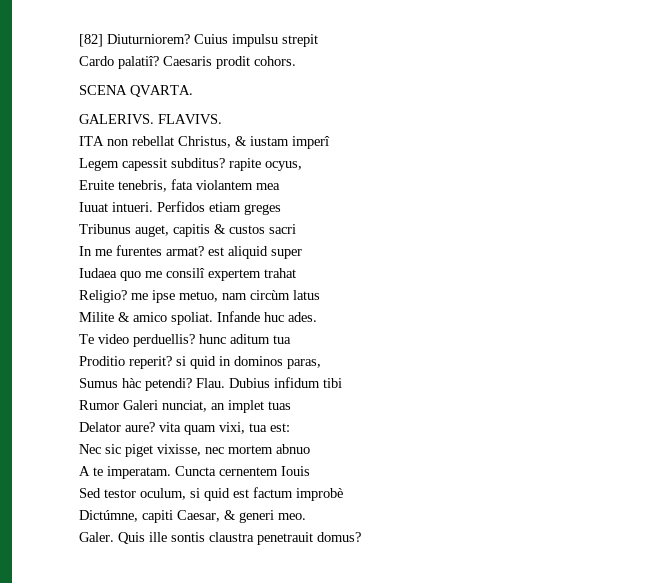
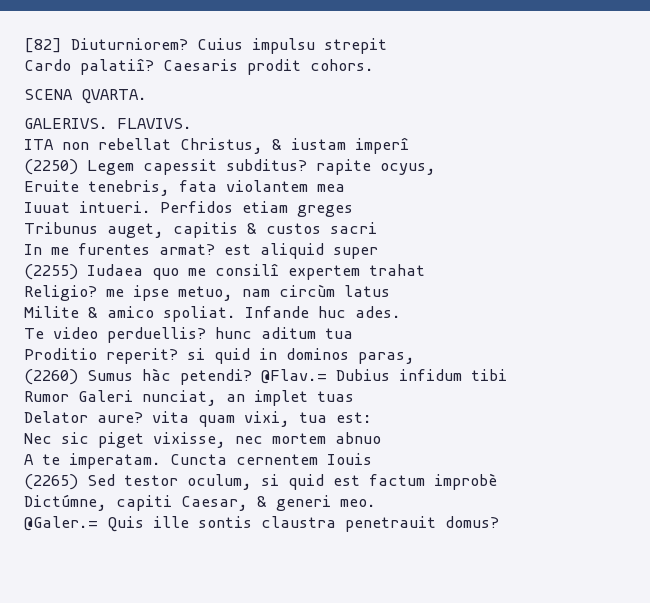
(330, 142) none -> [24,159,78,175] (2250)
(302, 254) none -> [24,264,78,280] (2255)
(321, 364) none -> [24,369,78,385] (2260)
[196,378,225,388] Flau. -> [261,369,327,384] @Flav.=
(310, 471) none -> [24,474,78,490] (2265)
[79,532,114,542] Galer. -> [24,516,98,531] @Galer.=

